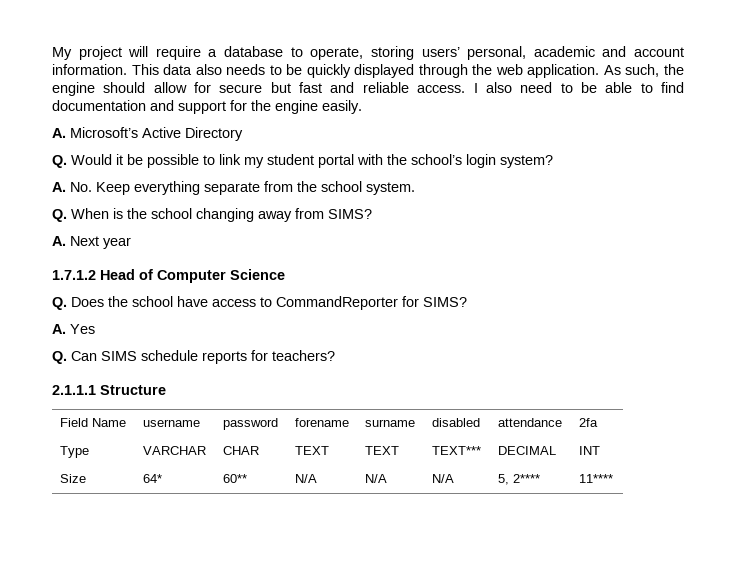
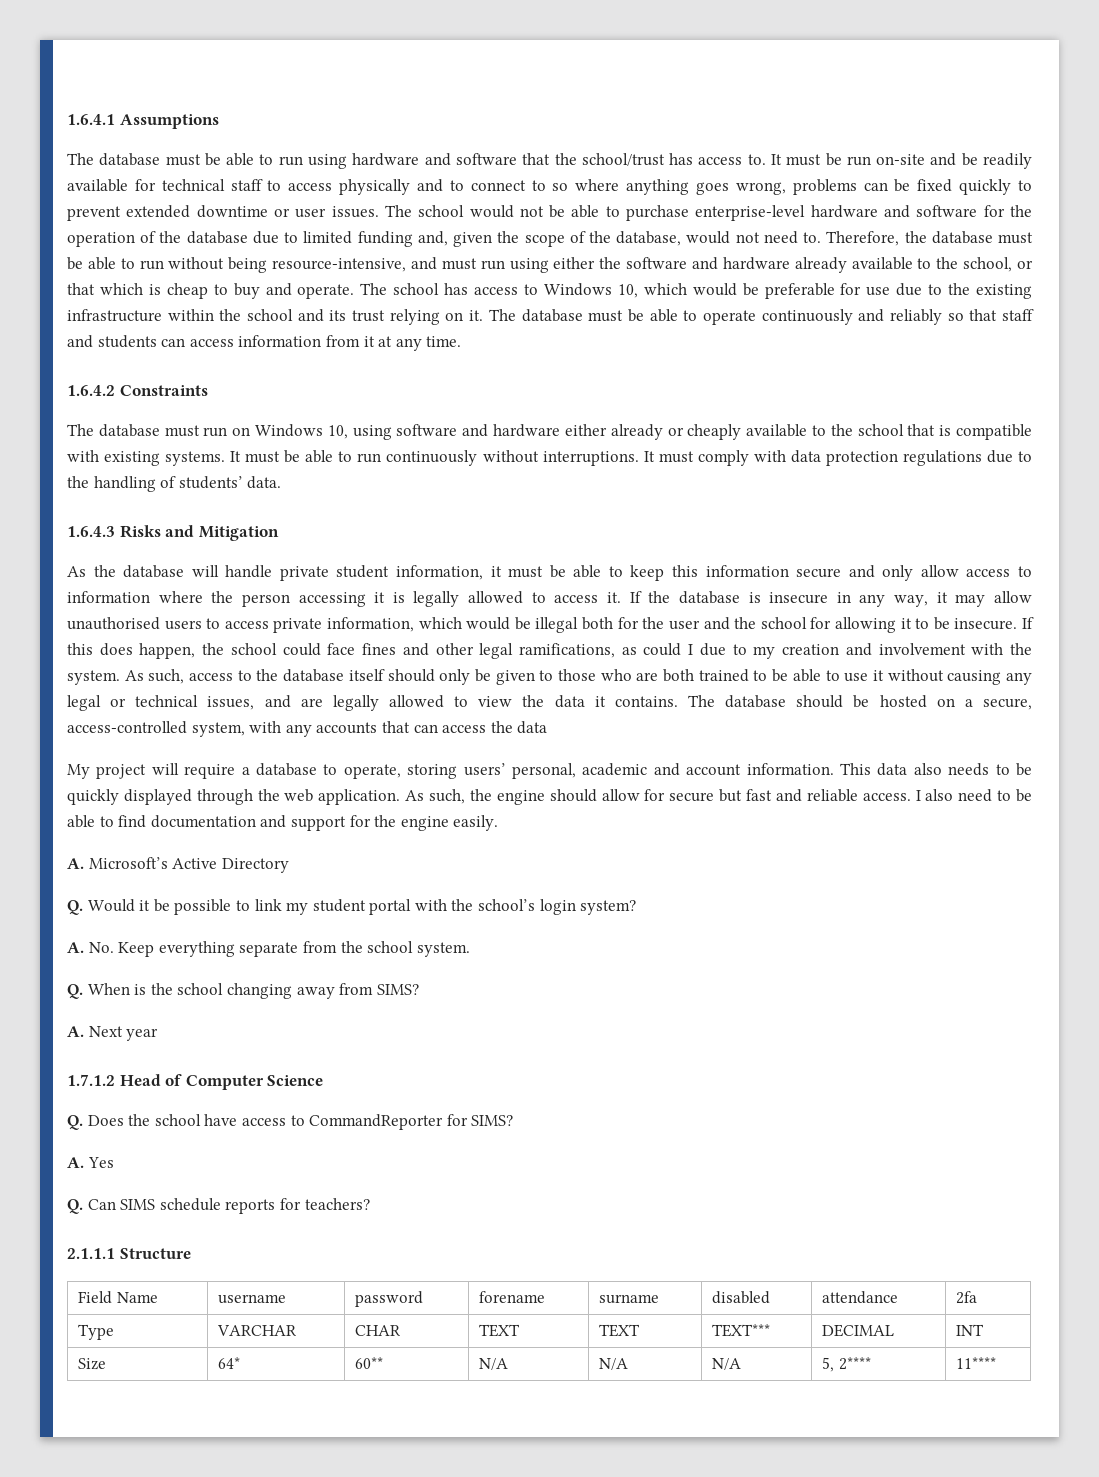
(52, 53) none -> [67,114,219,129] [67,153,1032,169] [67,179,1033,195] [67,205,1032,221] [67,231,1034,247] [67,257,1034,273] [67,283,1032,299] [67,309,1034,325] [67,335,462,351] [67,385,208,396] [67,424,1033,440] [67,450,1032,466] [67,476,282,492] [67,525,279,541] [67,565,1032,581] [67,591,1032,607] [67,617,1034,633] [67,643,1033,659] [67,669,1033,685] [67,695,1032,711] [67,721,548,737] 1.6.4.1 Assumptions // The database must be able to run using hardware and software that the school/trust has access to. It must be run on-site and be readily available for technical staff to access physically and to connect to so where anything goes wrong, problems can be fixed quickly to prevent extended downtime or user issues. The school would not be able to purchase enterprise-level hardware and software for the operation of the database due to limited funding and, given the scope of the database, would not need to. Therefore, the database must be able to run without being resource-intensive, and must run using either the software and hardware already available to the school, or that which is cheap to buy and operate. The school has access to Windows 10, which would be preferable for use due to the existing infrastructure within the school and its trust relying on it. The database must be able to operate continuously and reliably so that staff and students can access information from it at any time. // 1.6.4.2 Constraints // The database must run on Windows 10, using software and hardware either already or cheaply available to the school that is compatible with existing systems. It must be able to run continuously without interruptions. It must comply with data protection regulations due to the handling of students’ data. // 1.6.4.3 Risks and Mitigation // As the database will handle private student information, it must be able to keep this information secure and only allow access to information where the person accessing it is legally allowed to access it. If the database is insecure in any way, it may allow unauthorised users to access private information, which would be illegal both for the user and the school for allowing it to be insecure. If this does happen, the school could face fines and other legal ramifications, as could I due to my creation and involvement with the system. As such, access to the database itself should only be given to those who are both trained to be able to use it without causing any legal or technical issues, and are legally allowed to view the data it contains. The database should be hosted on a secure, access-controlled system, with any accounts that can access the data //

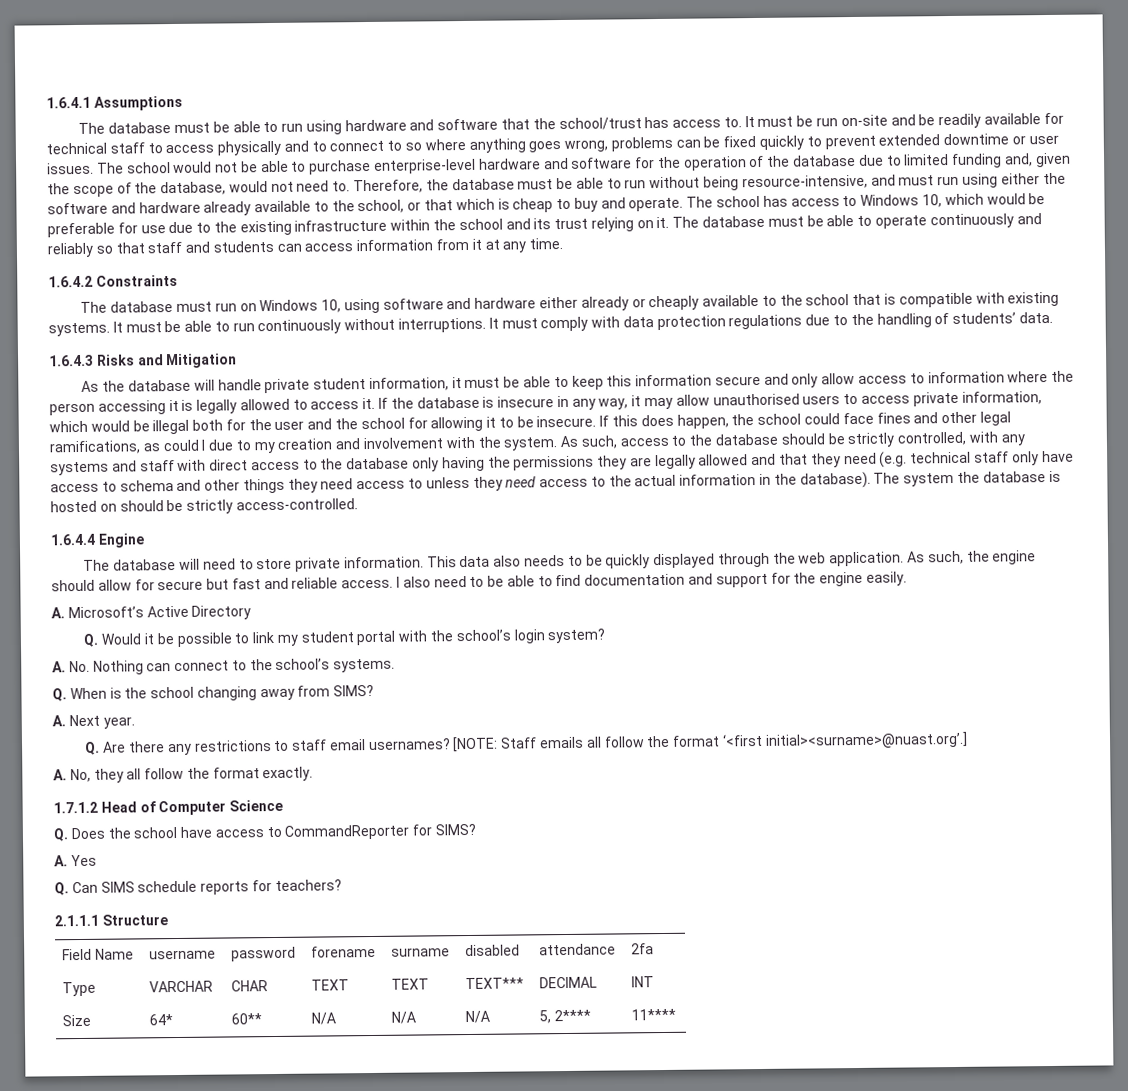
[348,669,1033,685] [67,695,1032,711] [67,721,548,737] [67,763,742,779] itself should only be given to those who are both trained to be able to use it without causing any legal or technical issues, and are legally allowed to view the data it contains. The database should be hosted on a secure, access-controlled system, with any accounts that can access the data // My project will require a database to operate, storing users’ personal, academic and account -> [780,431,1025,448] [50,450,1074,476] [50,470,1061,494] [50,498,358,514] [50,533,144,548] [83,557,342,572] should be strictly controlled, with any systems and staff with direct access to the database only having the permissions they are legally allowed and that they need (e.g. technical staff only have access to schema and other things they need access to unless they need access to the actual information in the database). The system the database is hosted on should be strictly access-controlled. // 1.6.4.4 Engine // The database will need to store private
[118,941,470,957] Keep everything separate from the school system. -> [92,658,396,675] Nothing can connect to the school’s systems.
[126,1028,159,1041] year -> [102,716,135,729] [84,731,968,756] [53,766,314,783] year. // Q. Are there any restrictions to staff email usernames? [NOTE: Staff emails all follow the format ‘<first initial><surname>@nuast.org’.] // A. No, they all follow the format exactly.

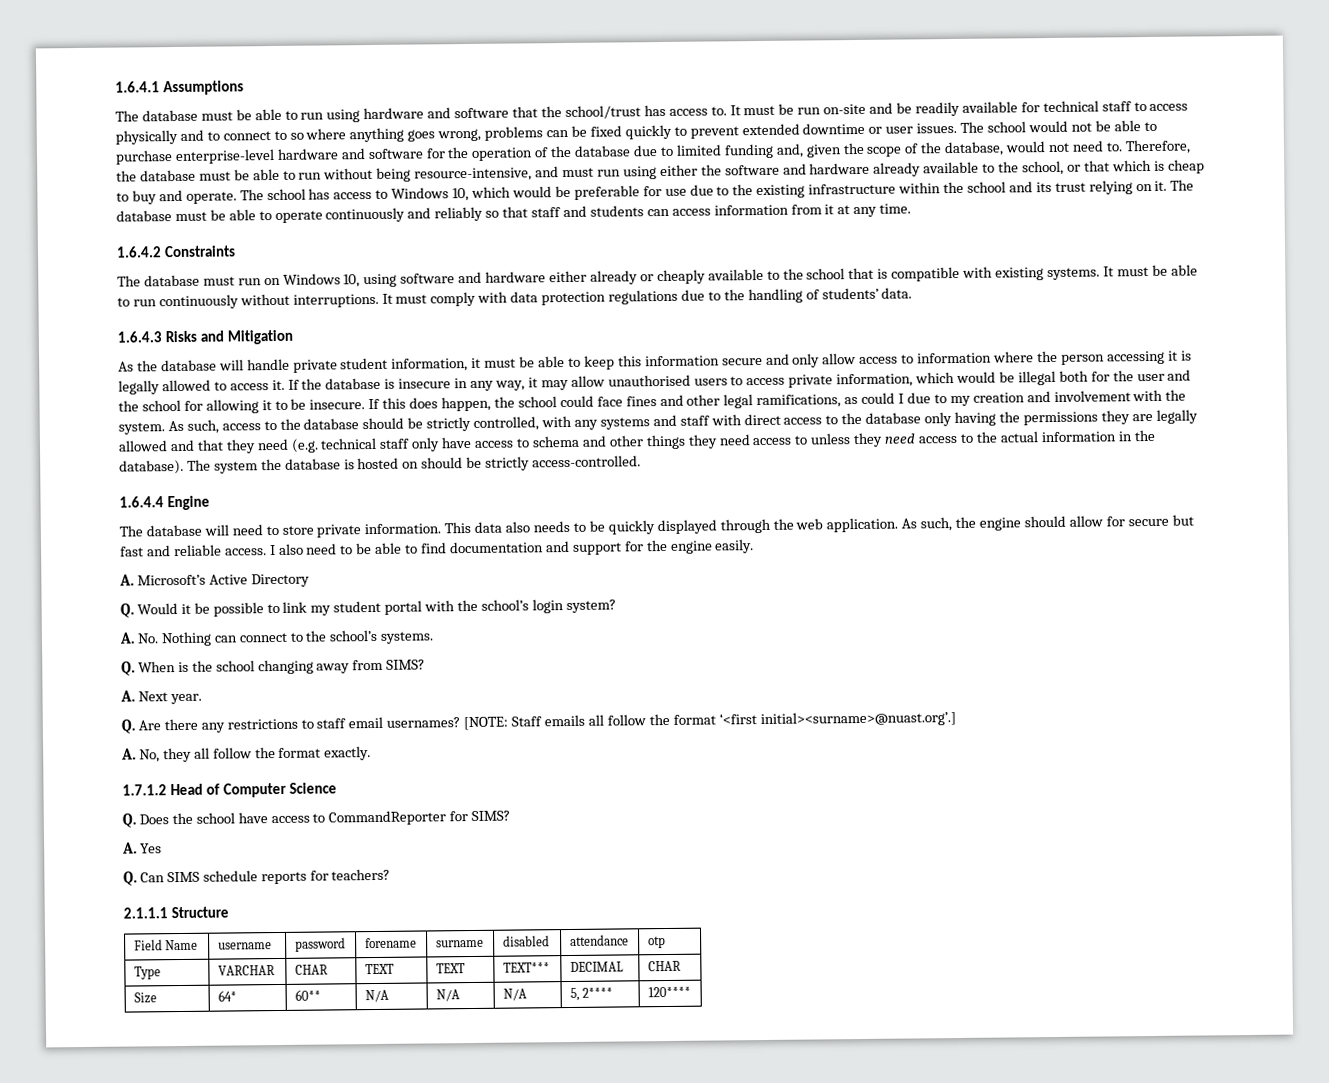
[631,943,655,955] 2fa -> [647,936,666,949] otp
[631,976,655,988] INT -> [647,960,681,972] CHAR
[631,1008,677,1021] 11**** -> [647,986,691,998] 120****

